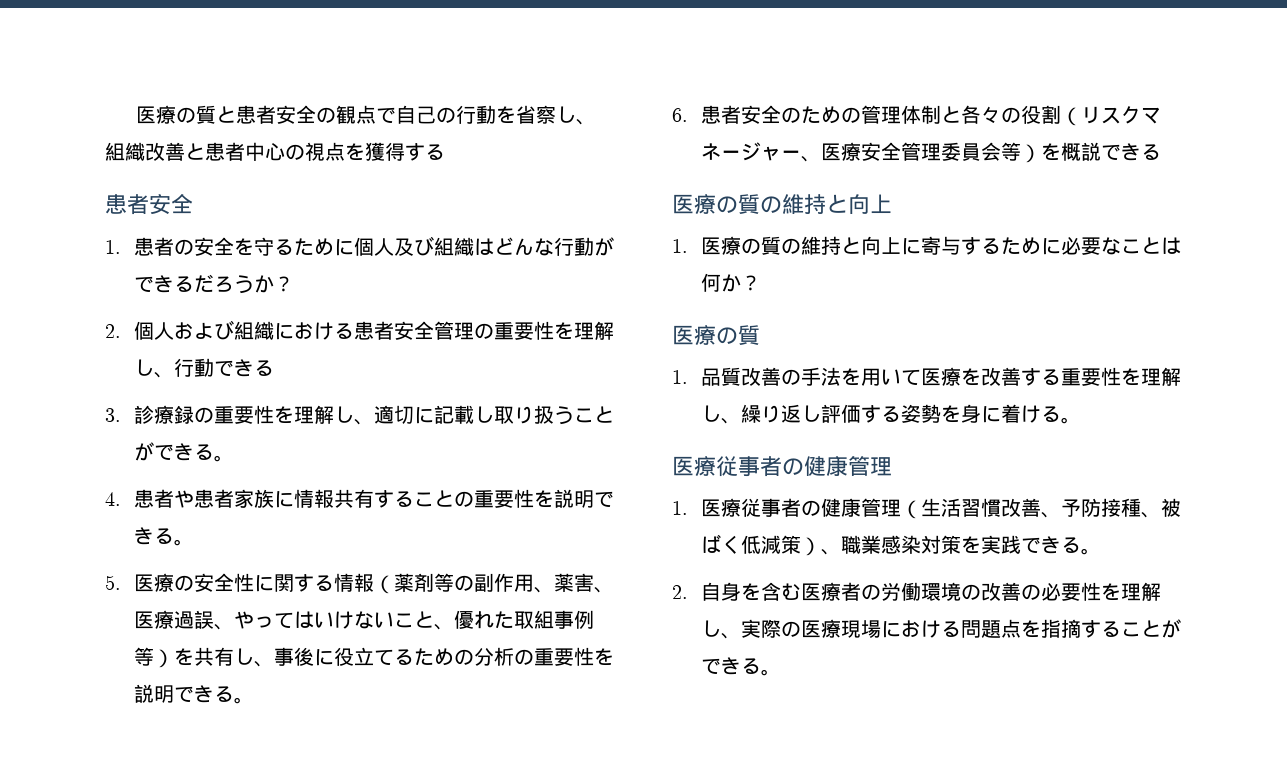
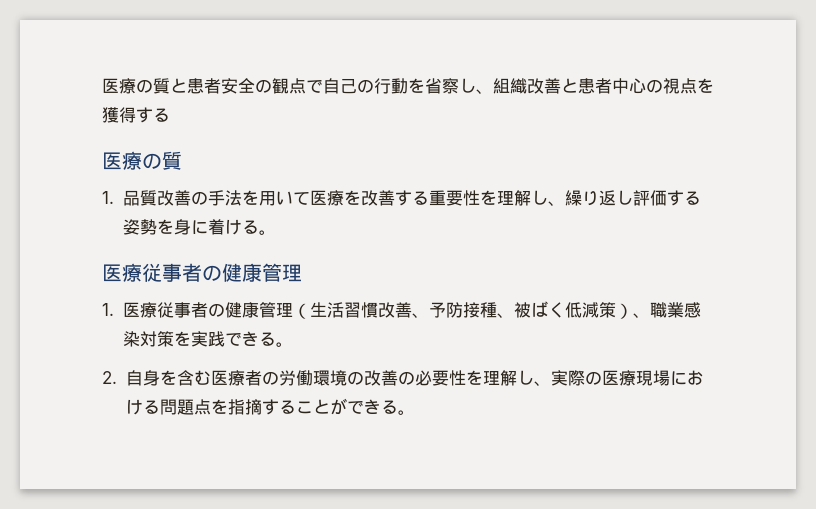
[105,194,193,215] [105,236,614,256] [133,274,294,294] [105,320,614,340] [133,358,274,378] [105,405,614,425] [133,442,234,462] [105,489,614,508] [133,527,194,546] [105,573,614,594] [133,610,594,630] [133,647,614,668] [133,684,254,704] [672,105,1161,126] [700,142,1161,163] [672,193,892,215] [672,236,1181,255] [700,273,761,292] // 患者安全 // 1.患者の安全を守るために個人及び組織はどんな行動ができるだろうか？ // 2.個人および組織における患者安全管理の重要性を理解し、行動できる // 3.診療録の重要性を理解し、適切に記載し取り扱うことができる。 // 4.患者や患者家族に情報共有することの重要性を説明できる。 // 5.医療の安全性に関する情報（薬剤等の副作用、薬害、医療過誤、やってはいけないこと、優れた取組事例等）を共有し、事後に役立てるための分析の重要性を説明できる。 // 6.患者安全のための管理体制と各々の役割（リスクマネージャー、医療安全管理委員会等）を概説できる // 医療の質の維持と向上 // 1.医療の質の維持と向上に寄与するために必要なことは何か？ -> (170, 115) none

